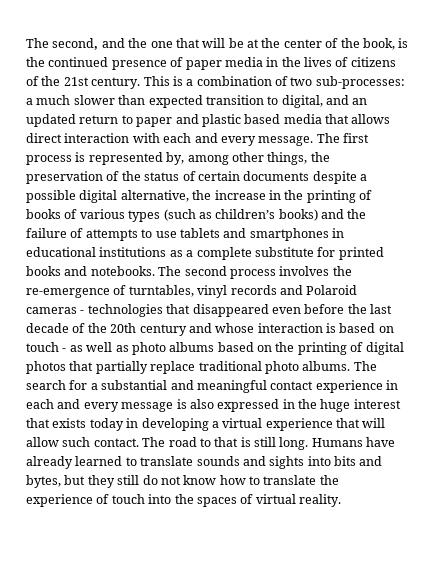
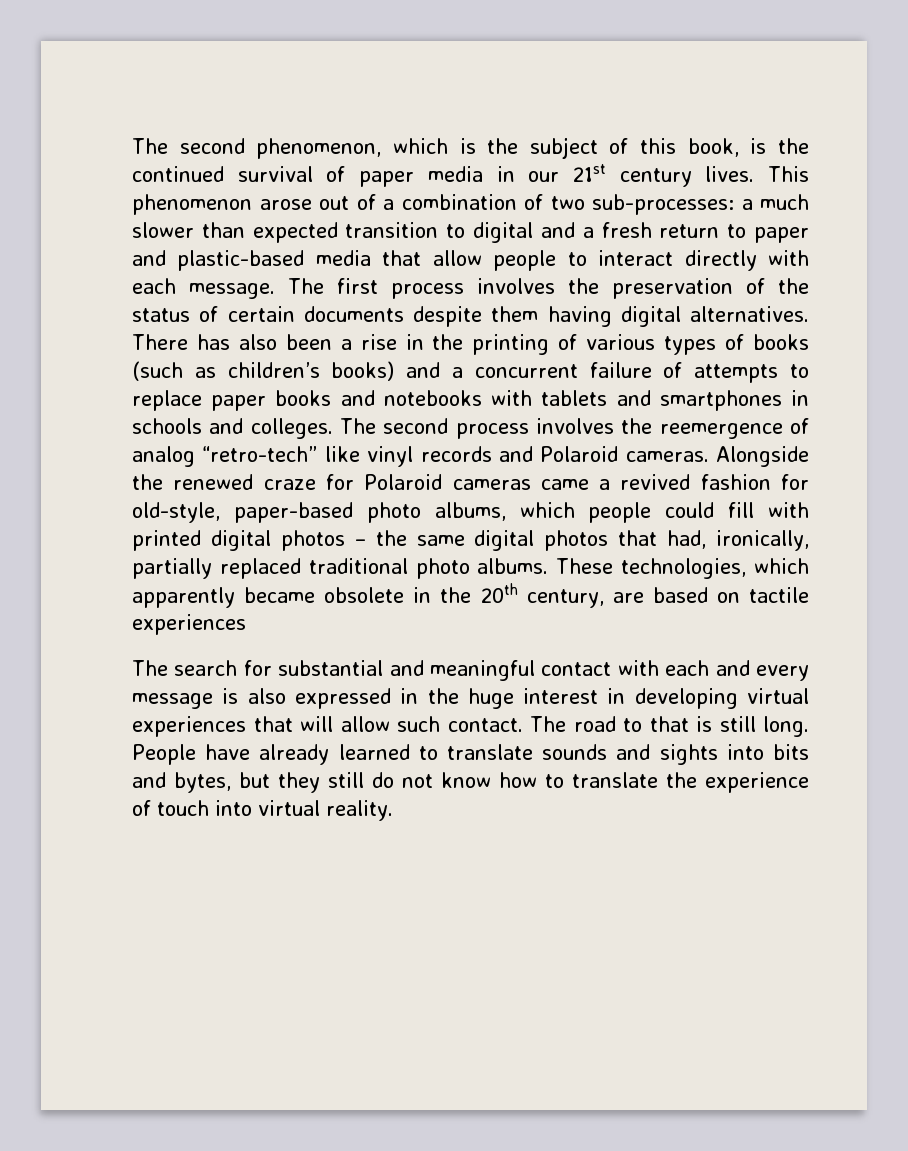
[26,38,360,50] The second, and the one that will be at the center of the -> [132,137,677,159] The second phenomenon, which is the subject of this
[111,60,167,70] presence -> [237,166,313,182] survival
[281,57,396,67] [26,76,183,89] the lives of citizens of the 21st century. This is -> [528,164,809,187] [132,194,376,215] our 21st century lives. This phenomenon arose out of
[281,95,368,108] [26,114,391,127] [26,133,369,146] [26,152,308,165] digital, and an updated return to paper and plastic based media that allows direct interaction with each and every message. The first process is represented by, among other things, -> [473,222,810,243] [132,250,810,271] [132,278,555,299] digital and a fresh return to paper and plastic-based media that allow people to interact directly with each message. The first process involves
[360,174,367,181] [26,190,372,203] [26,209,161,222] a possible digital alternative, the increase in the printing of books of various types -> [491,306,809,327] [132,334,809,355] them having digital alternatives. There has also been a rise in the printing of various types of books
[347,209,367,219] the -> [452,364,578,378] a concurrent
[155,228,344,241] [26,247,384,260] [26,266,155,276] use tablets and smartphones in educational institutions as a complete substitute for printed books and notebooks. -> [132,390,809,411] [132,418,333,439] replace paper books and notebooks with tablets and smartphones in schools and colleges.
[26,285,358,298] [26,304,392,317] [26,323,394,336] [26,342,404,355] [26,361,351,374] re-emergence of turntables, vinyl records and Polaroid cameras - technologies that disappeared even before the last decade of the 20th century and whose interaction is based on touch - as well as photo albums based on the printing of digital photos that partially replace traditional photo albums. -> [659,418,809,439] [132,446,809,467] [132,474,809,490] [132,502,809,523] [132,530,809,551] [132,558,809,579] [132,583,810,608] [132,614,246,635] reemergence of analog “retro-tech” like vinyl records and Polaroid cameras. Alongside the renewed craze for Polaroid cameras came a revived fashion for old-style, paper-based photo albums, which people could fill with printed digital photos – the same digital photos that had, ironically, partially replaced traditional photo albums. These technologies, which apparently became obsolete in the 20th century, are based on tactile experiences //
[90,383,98,390] a -> (272, 668) none
[315,380,398,393] experience in -> [617,660,659,676] with
[26,418,333,431] that exists today in developing a virtual experience -> [607,688,809,709] [132,716,246,737] in developing virtual experiences
[311,438,363,447] Humans -> [132,744,196,765] People
[174,494,254,507] the spaces of -> (252, 808) none

